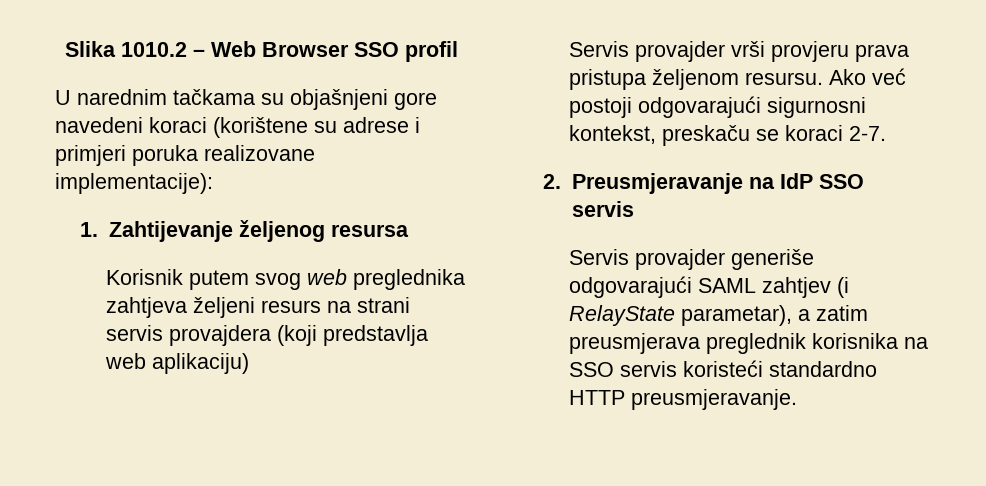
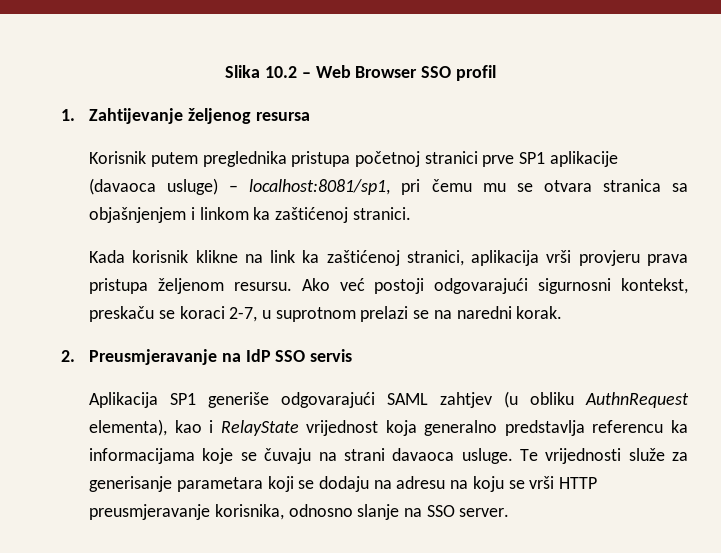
[121,42,187,57] 1010.2 -> [265,66,298,78] 10.2
[55,89,437,110] [55,117,420,138] [55,145,315,166] [55,173,213,194] // U narednim tačkama su objašnjeni gore navedeni koraci (korištene su adrese i primjeri poruka realizovane implementacije): -> (496, 73) none
[254,269,465,290] [105,297,410,318] [105,325,428,346] [104,353,249,374] [568,41,725,62] svog web preglednika zahtjeva željeni resurs na strani servis provajdera (koji predstavlja web aplikaciju) // Servis provajder -> [202,151,618,167] [89,178,688,195] [89,207,411,223] [89,250,540,266] preglednika pristupa početnoj stranici prve SP1 aplikacije (davaoca usluge) – localhost:8081/sp1, pri čemu mu se otvara stranica sa objašnjenjem i linkom ka zaštićenoj stranici. // Kada korisnik klikne na link ka zaštićenoj stranici, aplikacija
[848,126,886,141] 2-7. -> [229,306,563,322] 2-7, u suprotnom prelazi se na naredni korak.
[568,249,725,270] Servis provajder -> [89,392,197,408] Aplikacija SP1
[836,277,849,298] [568,305,868,326] [568,333,928,354] [568,360,877,377] [568,389,797,410] (i RelayState parametar), a zatim preusmjerava preglednik korisnika na SSO servis koristeći standardno HTTP preusmjeravanje. -> [504,391,689,408] [89,419,688,436] [89,448,689,464] [89,476,598,492] [89,504,510,520] (u obliku AuthnRequest elementa), kao i RelayState vrijednost koja generalno predstavlja referencu ka informacijama koje se čuvaju na strani davaoca usluge. Te vrijednosti služe za generisanje parametara koji se dodaju na adresu na koju se vrši HTTP preusmjeravanje korisnika, odnosno slanje na SSO server.

